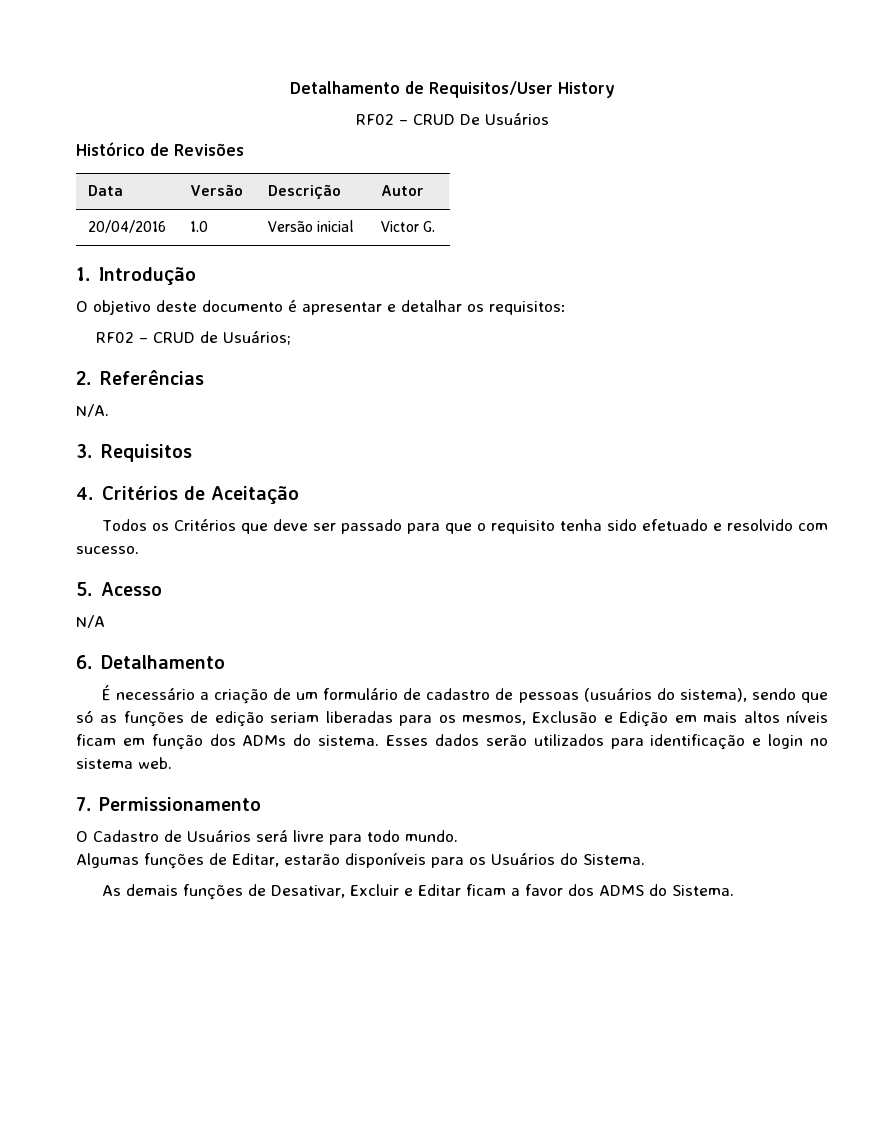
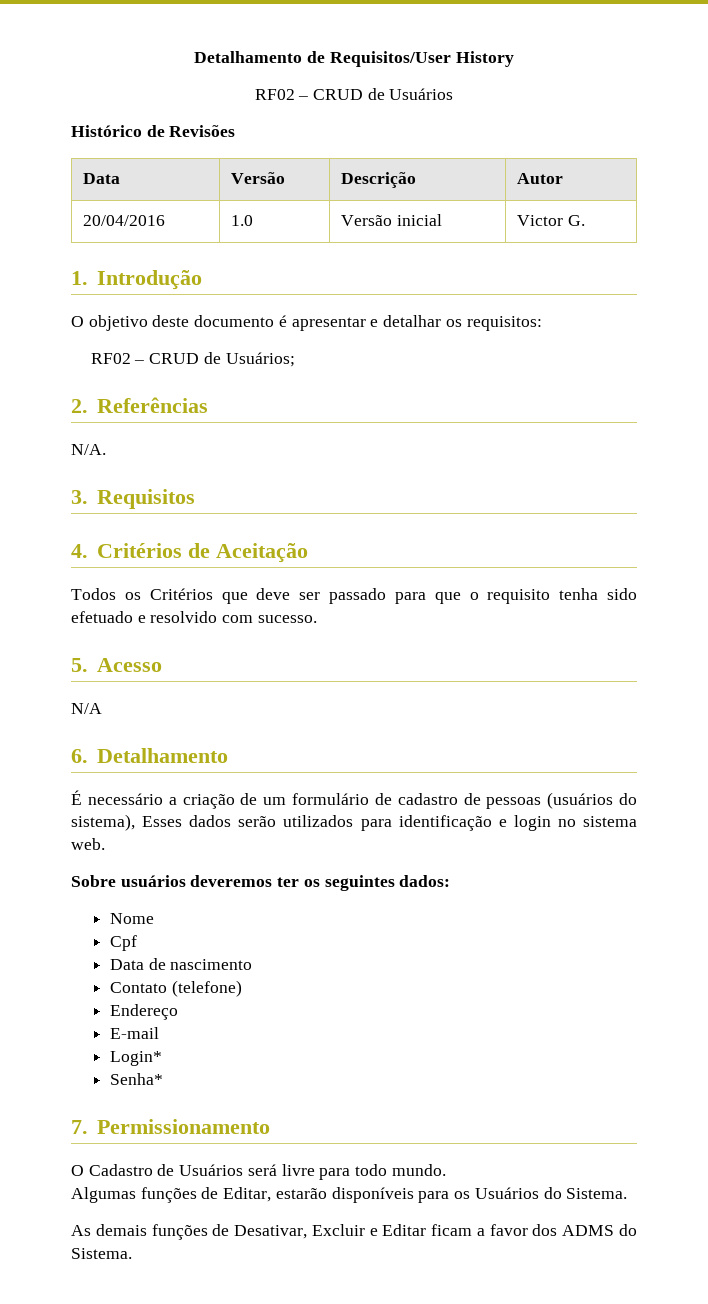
[459,114,480,125] De -> [367,88,385,100] de
[751,688,829,703] [76,710,828,727] [76,734,380,750] sendo que só as funções de edição seriam liberadas para os mesmos, Exclusão e Edição em mais altos níveis ficam em função dos ADMs do sistema. -> (135, 822) none
(172, 763) none -> [71,875,451,891] [109,913,154,924] [109,935,137,951] [109,958,253,970] [109,980,242,997] [109,1004,178,1020] [109,1027,159,1039] [109,1051,162,1066] [109,1073,163,1085] // Sobre usuários deveremos ter os seguintes dados: // Nome // Cpf // Data de nascimento // Contato (telefone) // Endereço // E-mail // Login* // Senha*

